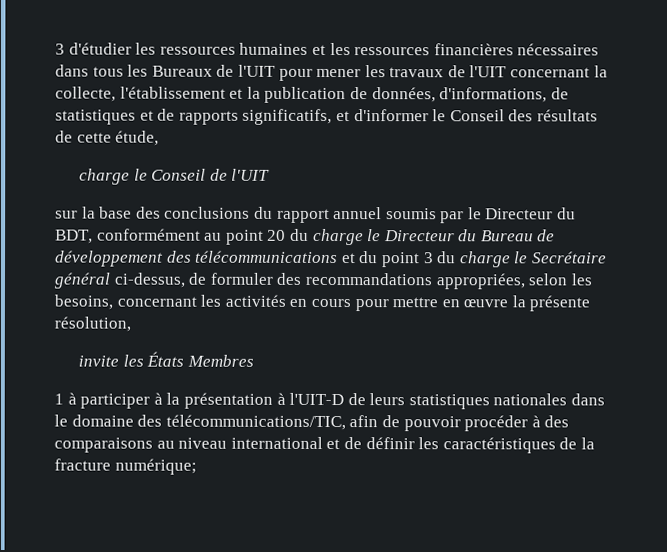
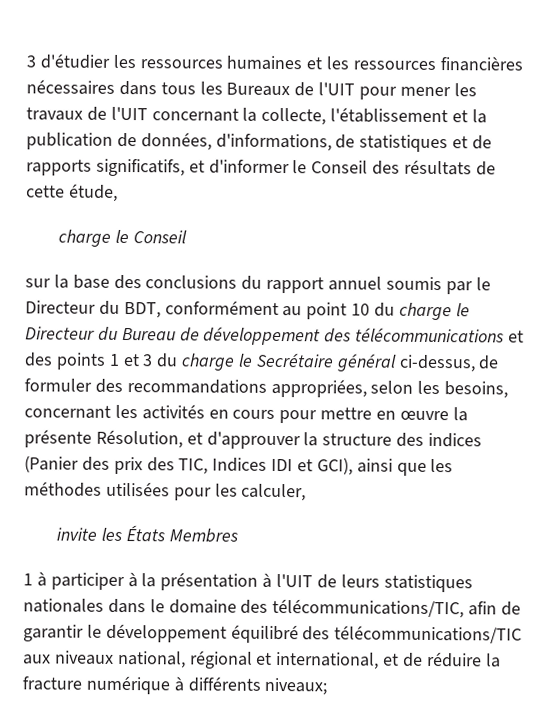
[209,168,271,181] de l'UIT -> (188, 237) none
[267,229,287,241] 20 -> [351,303,371,316] 10
[359,251,420,268] du point -> [24,352,140,370] des points 1 et
[54,316,131,332] résolution, -> [95,429,483,450] [24,455,454,476] [24,481,307,502] Résolution, et d'approuver la structure des indices (Panier des prix des TIC, Indices IDI et GCI), ainsi que les méthodes utilisées pour les calculer,
[289,392,345,406] l'UIT-D -> [276,573,314,588] l'UIT
[403,415,570,432] [54,436,595,454] [54,458,197,475] pouvoir procéder à des comparaisons au niveau international et de définir les caractéristiques de la fracture numérique; -> [23,623,523,644] [23,650,501,670] [22,675,328,696] garantir le développement équilibré des télécommunications/TIC aux niveaux national, régional et international, et de réduire la fracture numérique à différents niveaux;

